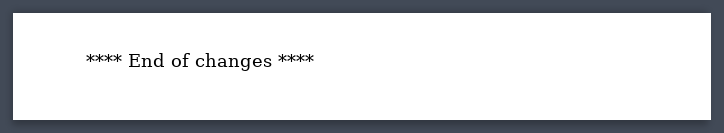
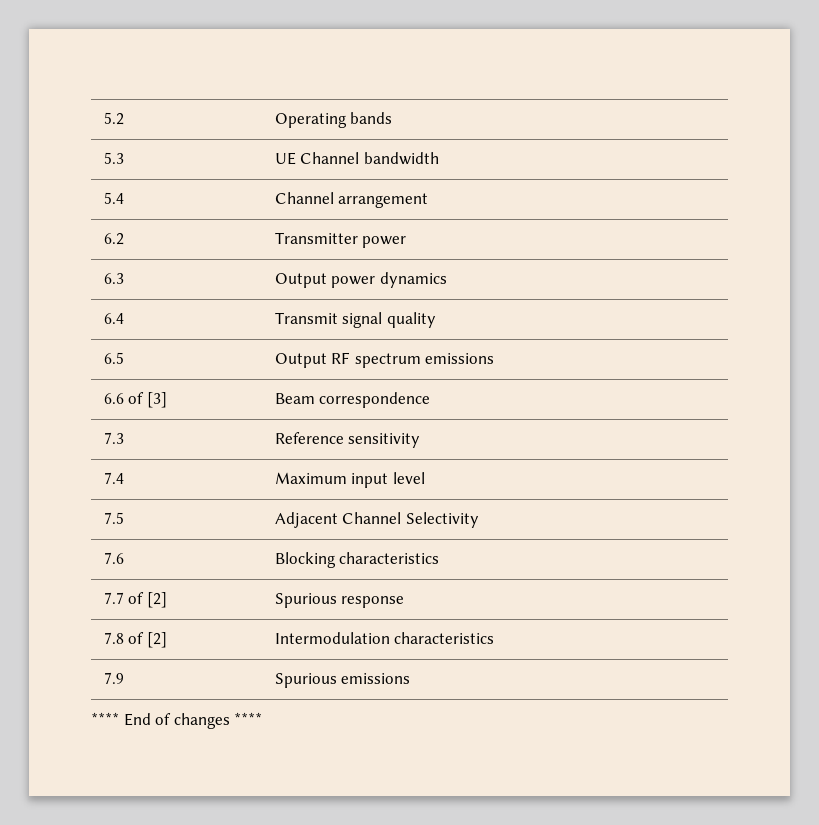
(86, 60) none -> [103,112,124,125] [274,112,393,128] [103,152,124,164] [274,152,439,165] [103,192,124,204] [274,192,429,208] [103,233,124,245] [274,232,407,248] [103,273,124,284] [274,272,447,288] [103,313,124,324] [274,312,436,328] [103,352,124,364] [274,352,495,368] [103,392,167,408] [274,392,431,408] [103,432,124,444] [274,432,421,448] [103,472,124,484] [274,472,425,488] [103,512,124,524] [274,512,479,528] [103,552,124,564] [274,552,440,568] [103,592,167,608] [274,593,405,608] [103,632,167,648] [274,632,495,644] [103,672,124,684] [274,673,411,688] 5.2 | Operating bands // 5.3 | UE Channel bandwidth // 5.4 | Channel arrangement // 6.2 | Transmitter power // 6.3 | Output power dynamics // 6.4 | Transmit signal quality // 6.5 | Output RF spectrum emissions // 6.6 of [3] | Beam correspondence // 7.3 | Reference sensitivity // 7.4 | Maximum input level // 7.5 | Adjacent Channel Selectivity // 7.6 | Blocking characteristics // 7.7 of [2] | Spurious response // 7.8 of [2] | Intermodulation characteristics // 7.9 | Spurious emissions //

